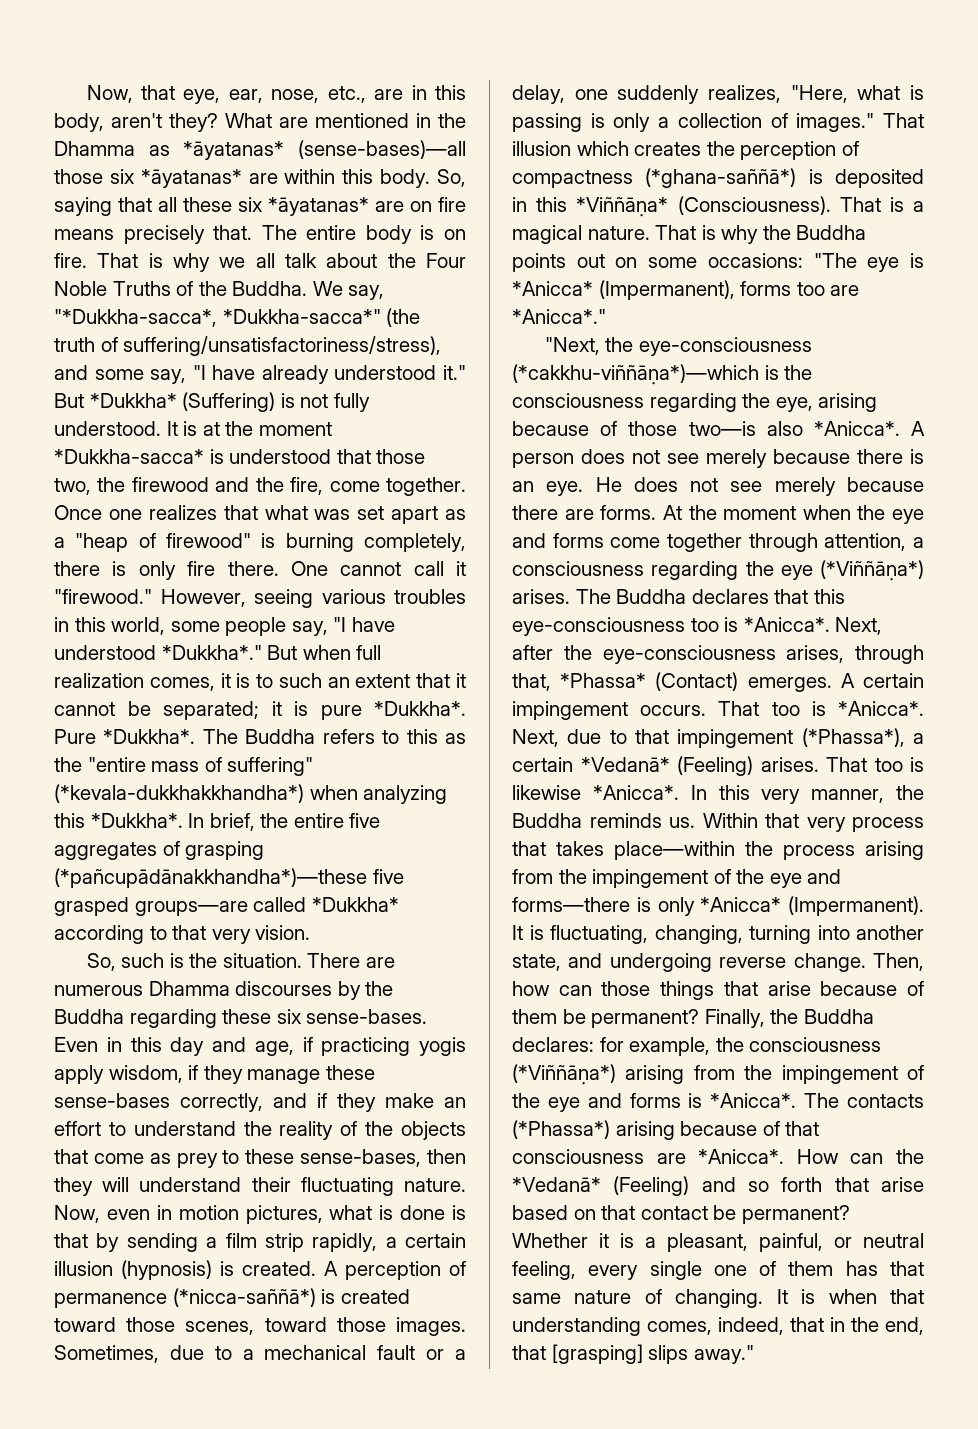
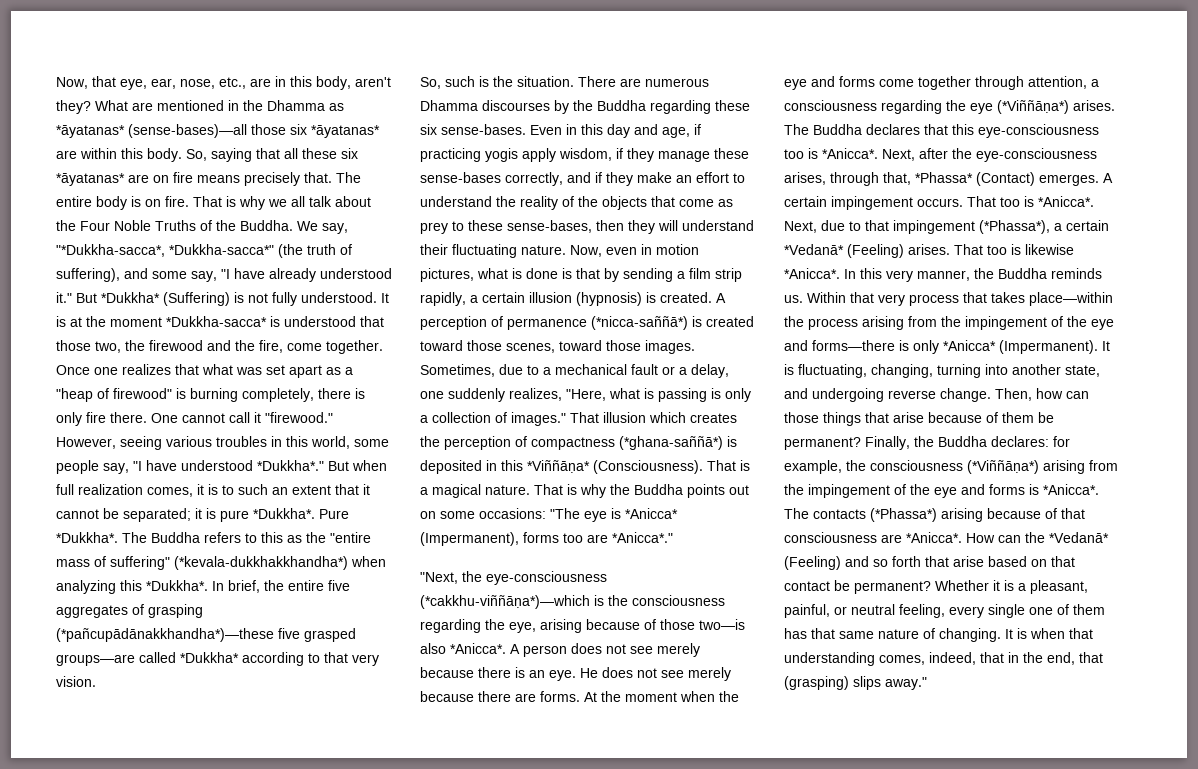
[123,336,442,356] suffering/unsatisfactoriness/stress), -> [56,268,120,282] suffering),
[551,1344,643,1364] [grasping] -> [784,676,849,690] (grasping)

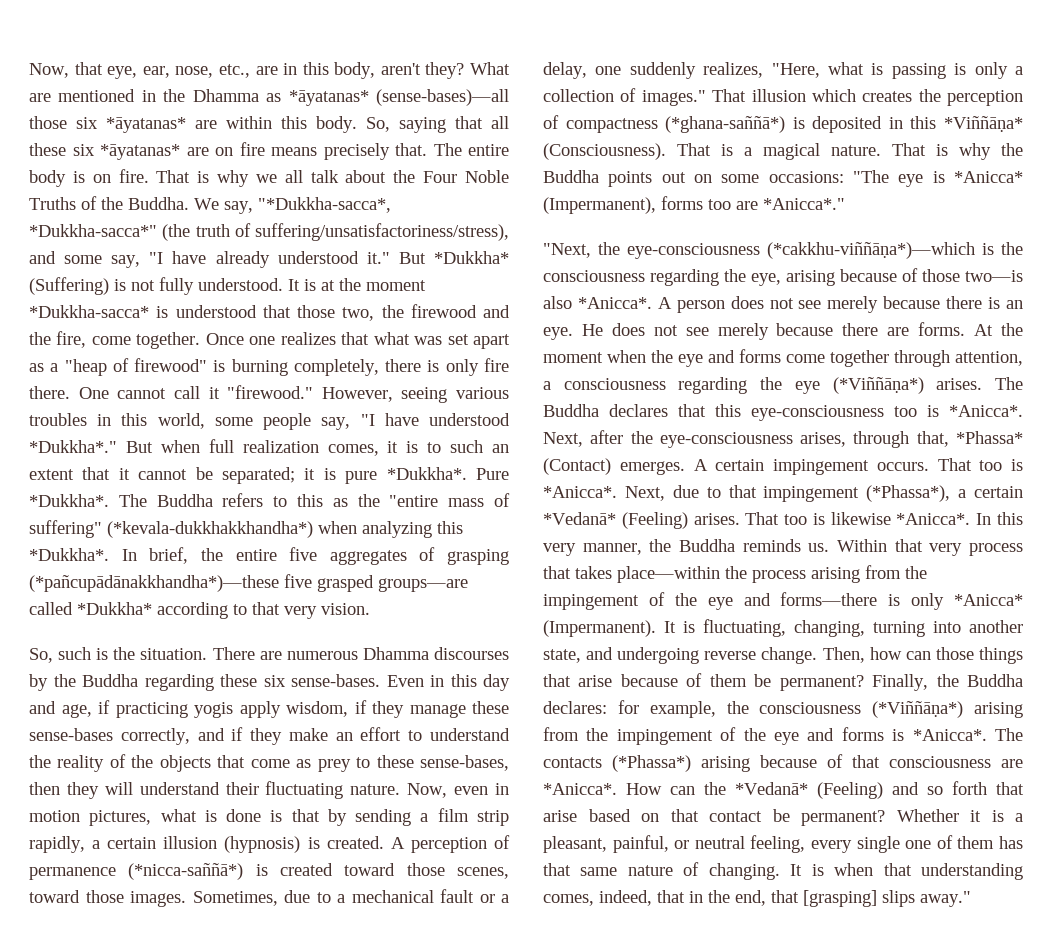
[56,268,120,282] suffering), -> [255,223,509,241] suffering/unsatisfactoriness/stress),
[784,676,849,690] (grasping) -> [803,890,877,907] [grasping]

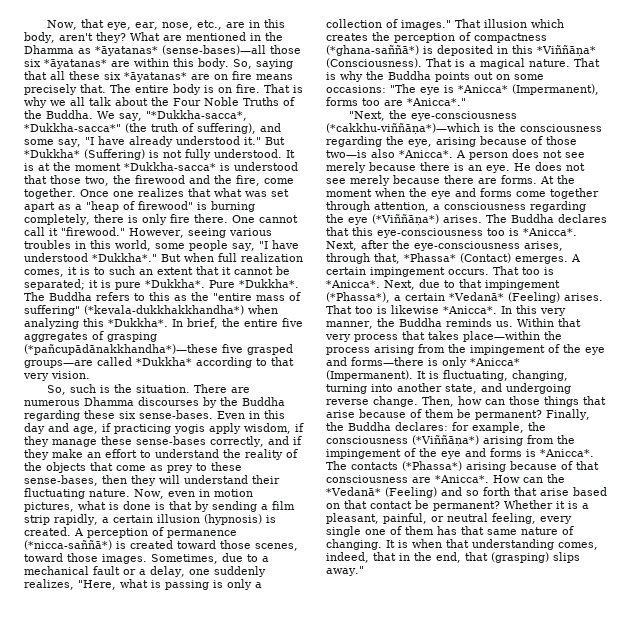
[255,223,509,241] suffering/unsatisfactoriness/stress), -> [197,123,256,134] suffering),
[803,890,877,907] [grasping] -> [491,552,549,563] (grasping)

